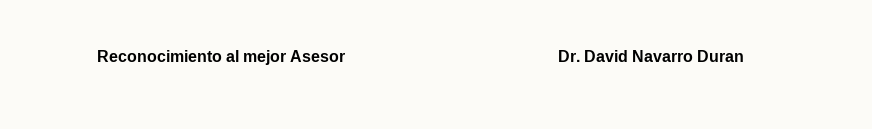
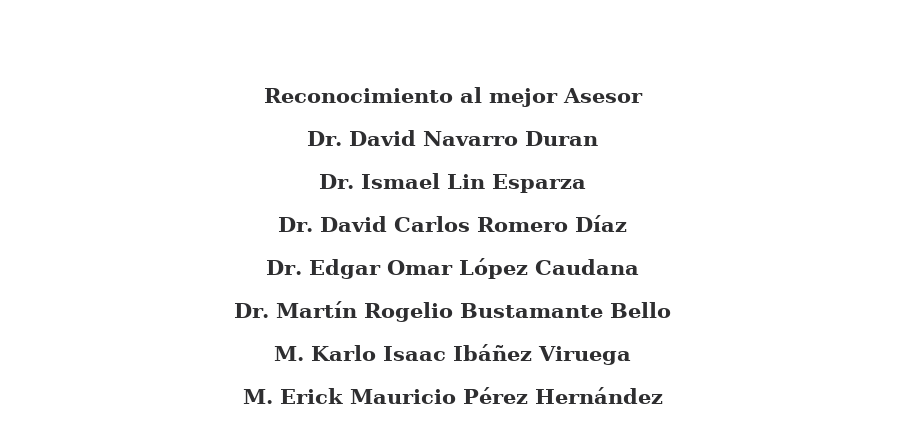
(745, 56) none -> [318,173,587,193] [277,215,628,232] [266,258,639,279] [233,301,672,322] [274,344,631,365] [242,387,663,404] // Dr. Ismael Lin Esparza // Dr. David Carlos Romero Díaz // Dr. Edgar Omar López Caudana // Dr. Martín Rogelio Bustamante Bello // M. Karlo Isaac Ibáñez Viruega // M. Erick Mauricio Pérez Hernández

